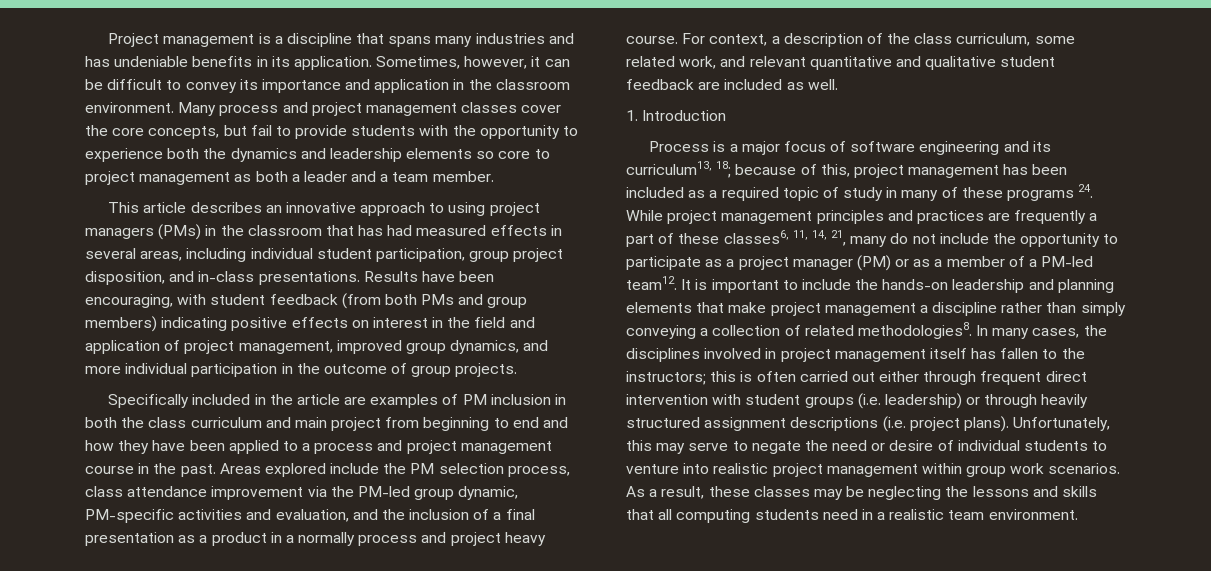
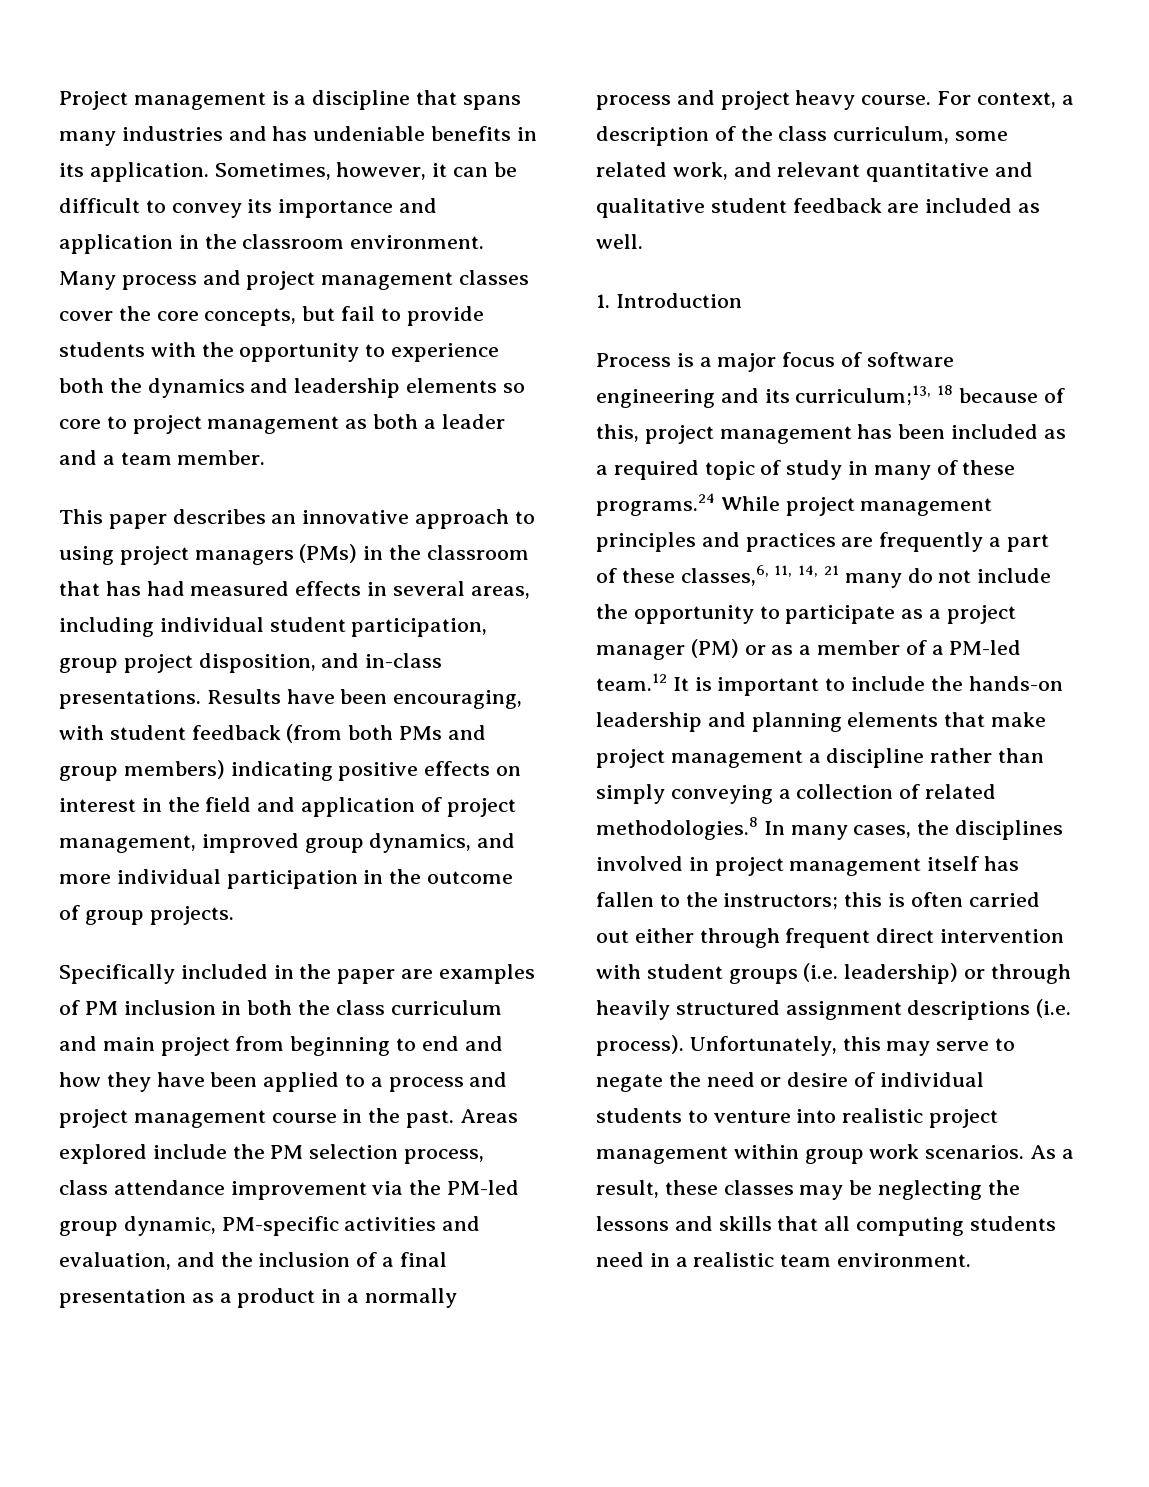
[143,202,187,213] article -> [108,514,167,529] paper
[296,394,340,405] article -> [337,969,396,984] paper
[626,161,732,178] curriculum13, 18; -> [795,385,954,406] curriculum;13, 18
[1007,184,1094,201] programs 24. -> [596,493,715,516] programs.24
[723,230,789,244] classes6, -> [680,565,769,586] classes,6,
[831,230,847,246] 21, -> [824,565,840,575] 21
[626,276,677,290] team12. -> [596,673,667,691] team.12
[857,322,972,339] methodologies8. -> [596,817,758,840] methodologies.8
[909,416,1009,432] project plans). -> [596,1035,684,1056] process).

